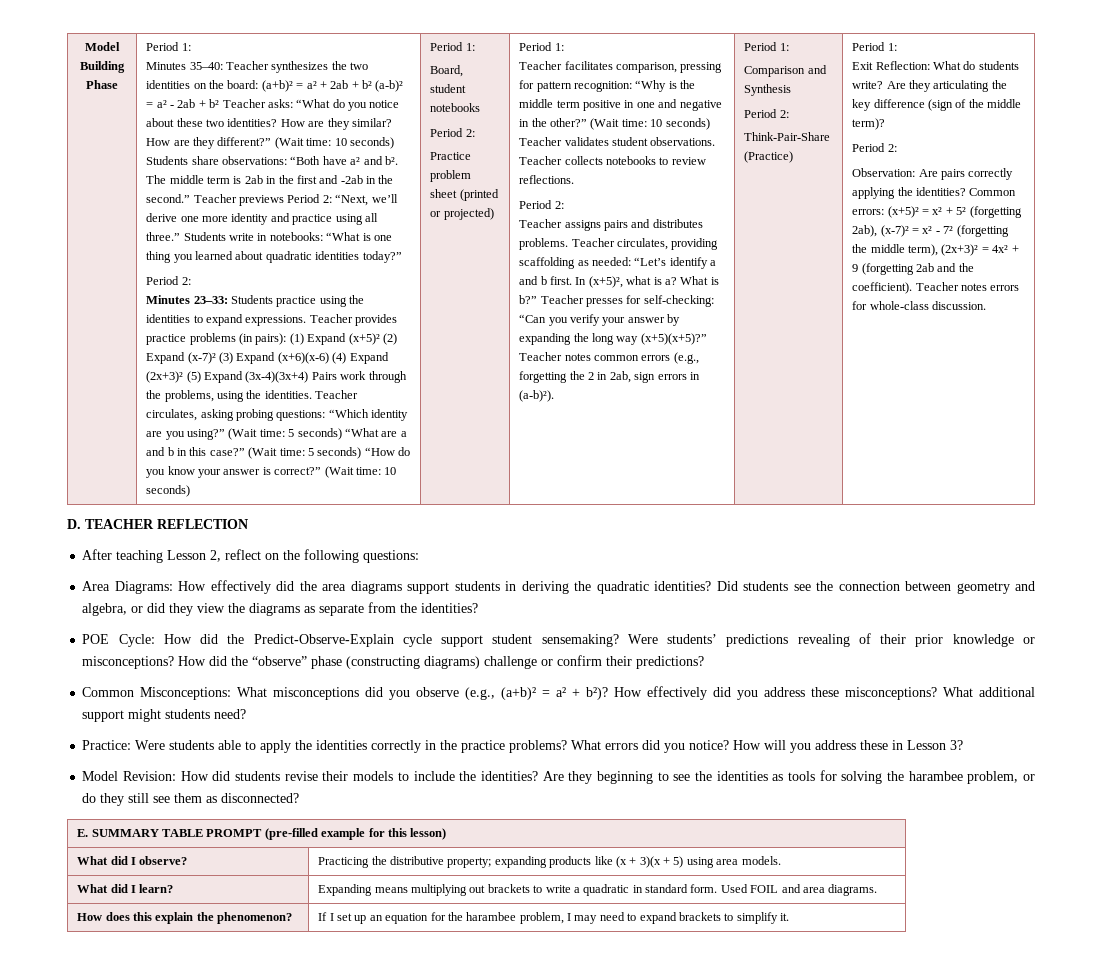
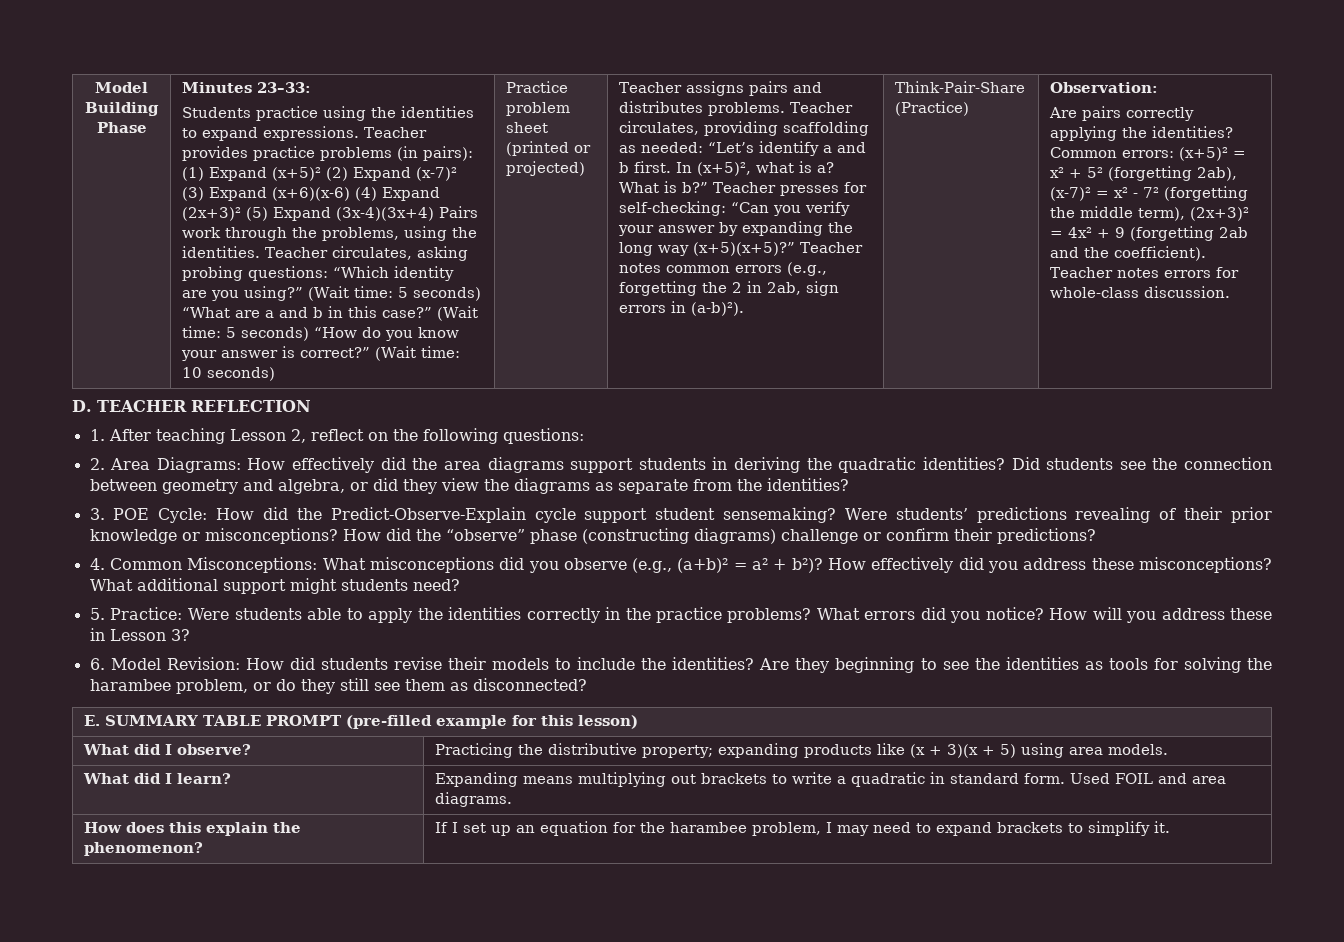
[146,42,191,51] [146,61,369,73] [146,80,404,92] [146,99,400,111] [146,118,392,130] [146,137,394,149] [146,156,398,165] [146,175,394,184] [146,194,398,206] [146,213,378,225] [146,232,392,241] [146,251,402,263] [146,276,191,285] Period 1: // Minutes 35–40: Teacher synthesizes the two identities on the board: (a+b)² = a² + 2ab + b² (a-b)² = a² - 2ab + b² Teacher asks: “What do you notice about these two identities? How are they similar? How are they different?” (Wait time: 10 seconds) Students share observations: “Both have a² and b². The middle term is 2ab in the first and -2ab in the second.” Teacher previews Period 2: “Next, we’ll derive one more identity and practice using all three.” Students write in notebooks: “What is one thing you learned about quadratic identities today?” // Period 2: // -> (147, 127) none
(228, 300) none -> (312, 87) //
[430,42,475,51] [430,65,464,77] [430,84,467,93] [430,103,481,112] [430,128,475,137] Period 1: // Board, student notebooks // Period 2: // -> (276, 374) none
[519,42,564,51] [519,61,723,73] [519,80,696,92] [519,99,722,111] [519,118,710,130] [519,137,716,146] [519,156,706,165] [519,175,575,184] [519,200,564,209] Period 1: // Teacher facilitates comparison, pressing for pattern recognition: “Why is the middle term positive in one and negative in the other?” (Wait time: 10 seconds) Teacher validates student observations. Teacher collects notebooks to review reflections. // Period 2: // -> (586, 168) none
[744,42,789,51] [744,65,827,77] [744,84,792,96] [744,109,789,118] [744,132,831,141] [744,151,794,163] [852,42,897,51] [852,61,1019,70] [852,80,1007,92] [852,99,1022,111] [852,118,886,130] [852,143,897,152] [852,168,916,177] Period 1: // Comparison and Synthesis // Period 2: // Think-Pair-Share (Practice) | Period 1: // Exit Reflection: What do students write? Are they articulating the key difference (sign of the middle term)? // Period 2: // Observation: -> [895,81,1026,93] [895,101,970,116] [1050,82,1159,93] Think-Pair-Share (Practice) | Observation: //
(248, 524) none -> [89,429,105,441] 1.
(420, 556) none -> [89,458,105,470] 2.
(479, 608) none -> [89,508,105,520] 3.
(705, 662) none -> [89,558,105,570] 4.
(247, 714) none -> [89,608,105,620] 5.
(964, 745) none -> [89,658,105,670] 6.

